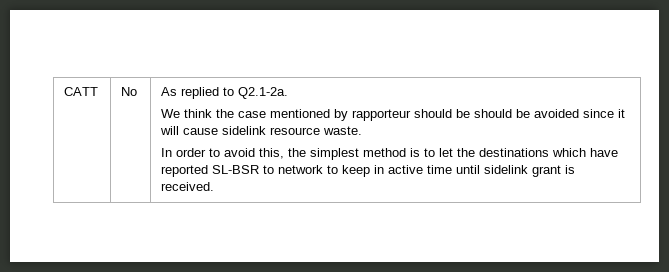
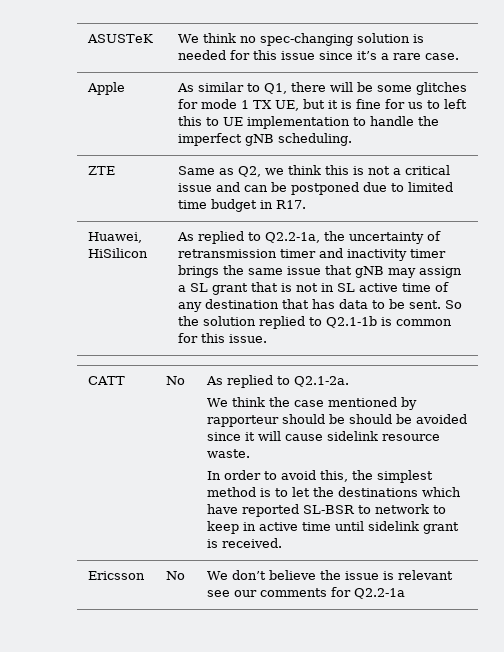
(64, 91) none -> [86,34,153,43] [177,33,424,46] [177,50,459,60] [86,82,125,95] [176,82,467,95] [177,99,467,111] [177,116,439,129] [177,133,352,146] [87,166,115,175] [177,165,450,177] [177,182,453,195] [177,199,306,212] [87,232,142,243] [87,248,148,258] [176,231,441,244] [177,248,446,261] [177,265,462,278] [177,282,449,295] [177,299,462,312] [177,316,452,329] [177,333,267,343] ASUSTeK | We think no spec-changing solution is needed for this issue since it’s a rare case. // Apple | As similar to Q1, there will be some glitches for mode 1 TX UE, but it is fine for us to left this to UE implementation to handle the imperfect gNB scheduling. // ZTE | Same as Q2, we think this is not a critical issue and can be postponed due to limited time budget in R17. // Huawei, HiSilicon | As replied to Q2.2-1a, the uncertainty of retransmission timer and inactivity timer brings the same issue that gNB may assign a SL grant that is not in SL active time of any destination that has data to be sent. So the solution replied to Q2.1-1b is common for this issue. //
(215, 186) none -> [87,571,145,580] [165,571,185,580] [206,570,453,580] [206,587,405,599] // Ericsson | No | We don’t believe the issue is relevant see our comments for Q2.2-1a

